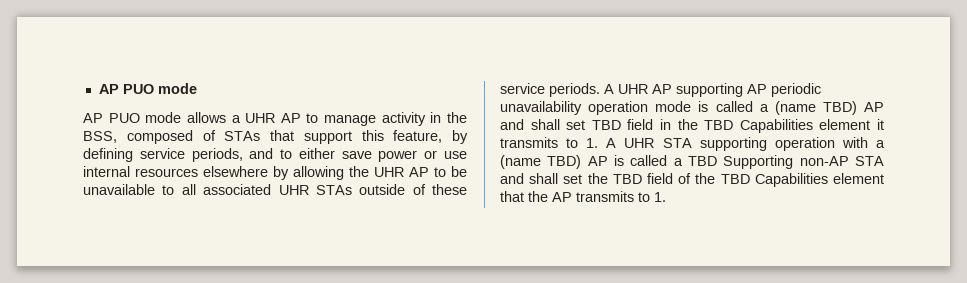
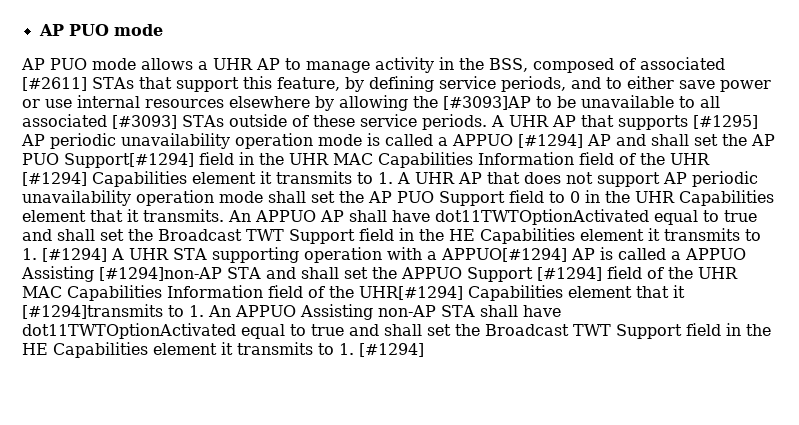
(216, 135) none -> [640,57,725,70] [22,77,87,91] associated [#2611]
[374,167,429,177] UHR AP -> [443,96,531,110] [#3093]AP
[278,185,309,195] UHR -> [112,115,177,129] [#3093]
[676,83,743,97] supporting -> [580,115,758,130] that supports [#1295]
[774,101,857,115] (name TBD) -> [452,134,583,148] APPUO [#1294]
[591,119,734,130] TBD field in the TBD -> [722,134,775,146] [22,152,710,168] [22,172,87,186] the AP PUO Support[#1294] field in the UHR MAC Capabilities Information field of the UHR [#1294]
(655, 143) none -> [458,171,758,187] [22,190,774,206] [22,209,757,225] [22,228,761,244] [22,248,169,262] AP that does not support AP periodic unavailability operation mode shall set the AP PUO Support field to 0 in the UHR Capabilities element that it transmits. An APPUO AP shall have dot11TWTOptionActivated equal to true and shall set the Broadcast TWT Support field in the HE Capabilities element it transmits to 1. [#1294] A UHR
[500,155,582,169] (name TBD) -> [440,248,567,262] APPUO[#1294]
[688,155,849,169] TBD Supporting non-AP -> [684,248,746,260] [21,266,222,282] APPUO Assisting [#1294]non-AP
[612,173,884,187] [500,191,666,202] TBD field of the TBD Capabilities element that the AP transmits to 1. -> [400,266,738,282] [22,285,685,301] [22,304,561,320] [22,323,771,339] [22,342,424,358] APPUO Support [#1294] field of the UHR MAC Capabilities Information field of the UHR[#1294] Capabilities element that it [#1294]transmits to 1. An APPUO Assisting non-AP STA shall have dot11TWTOptionActivated equal to true and shall set the Broadcast TWT Support field in the HE Capabilities element it transmits to 1. [#1294]

